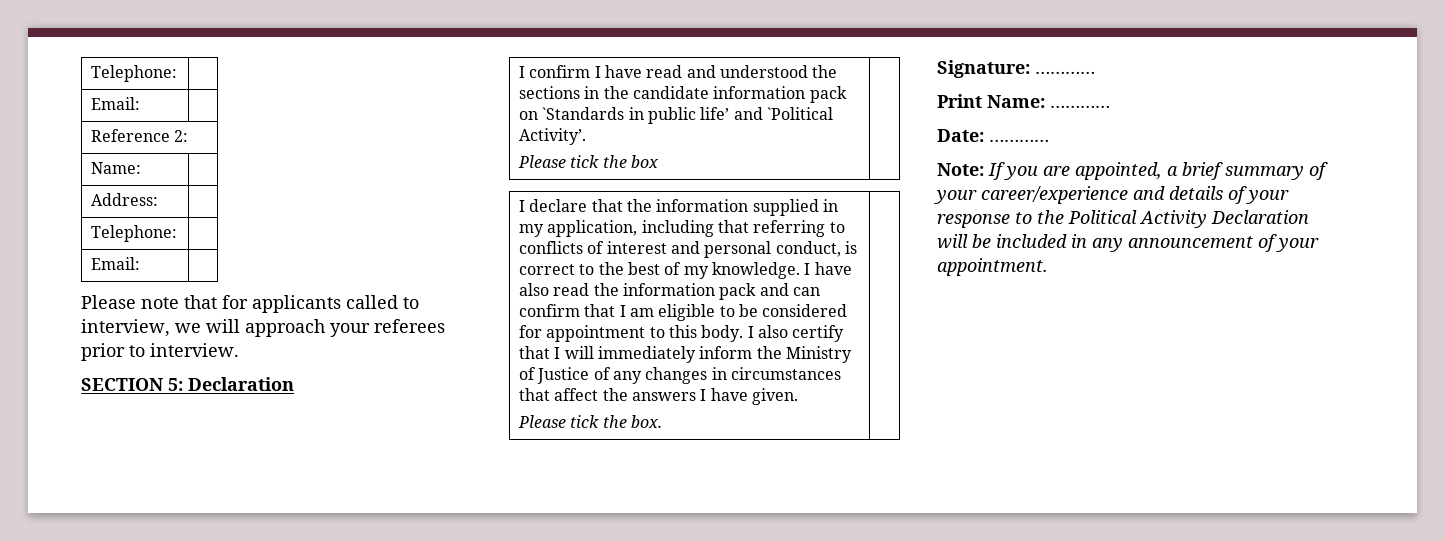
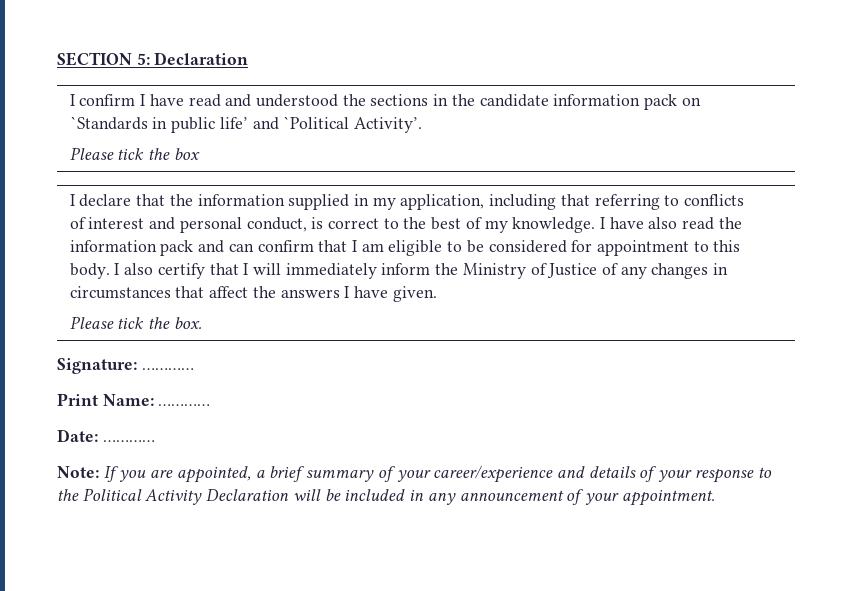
[91,65,178,82] [91,97,141,110] [91,129,189,142] [91,162,142,174] [91,193,159,206] [91,225,178,242] [91,257,141,270] [81,295,419,313] [81,319,445,337] [81,343,239,361] Telephone: | // Email: | // Reference 2: // Name: | // Address: | // Telephone: | // Email: | // Please note that for applicants called to interview, we will approach your referees prior to interview. // -> (57, 59) none

